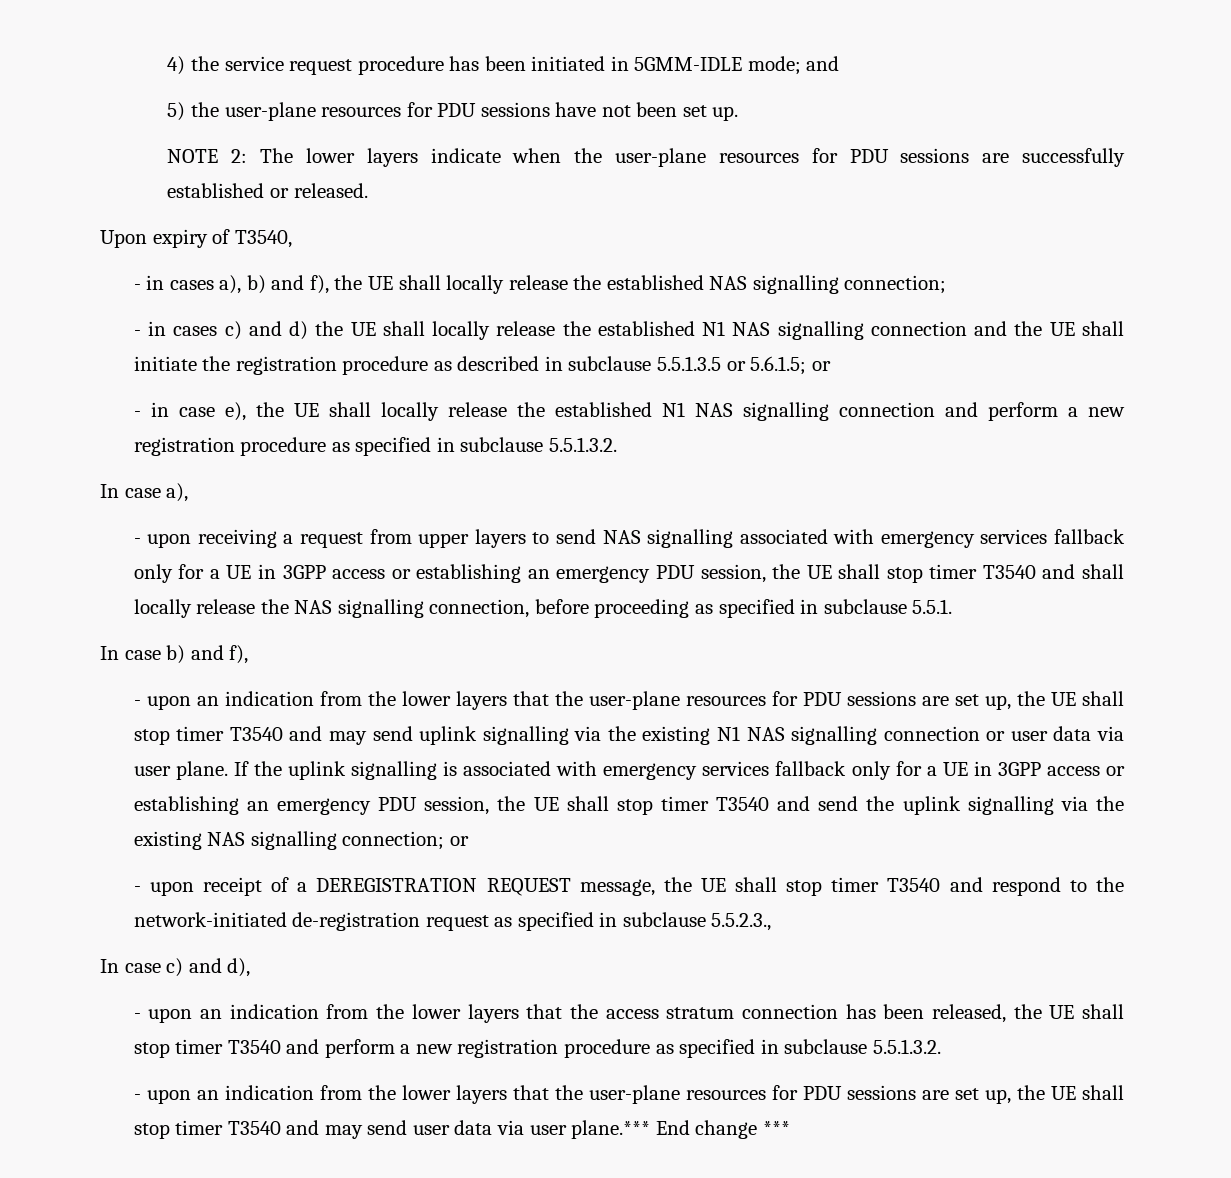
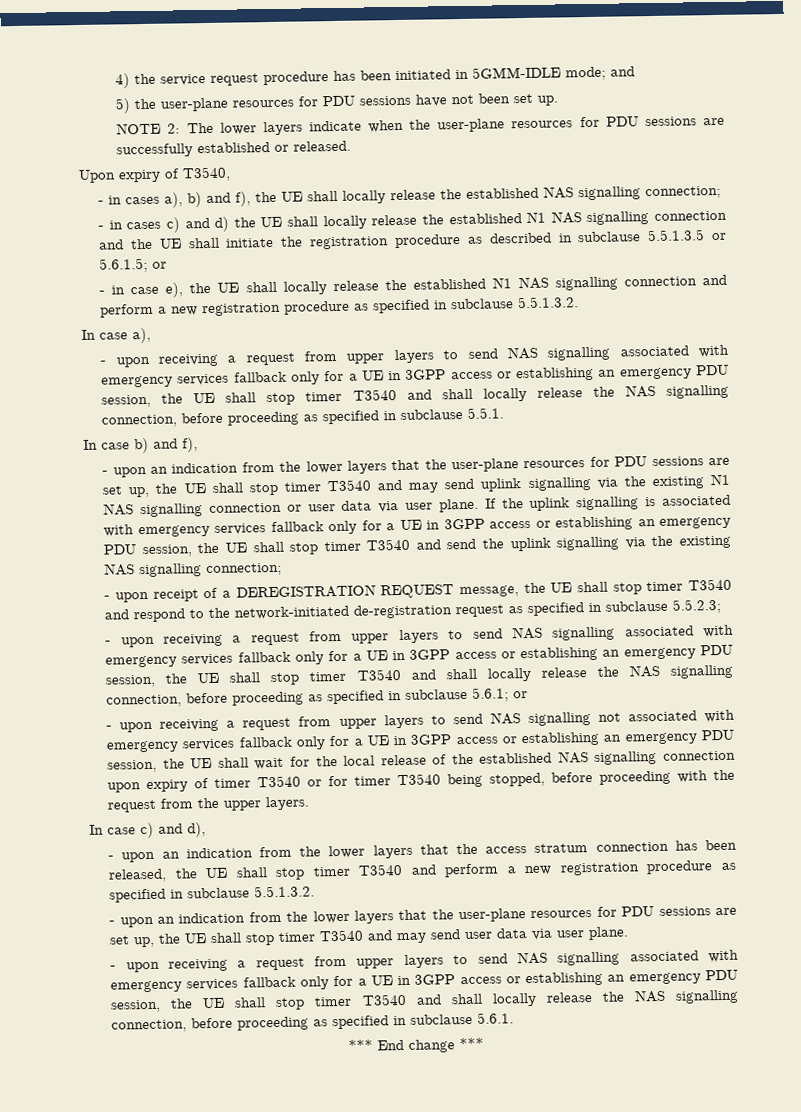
[449,836,469,846] or -> (283, 569) none
[711,913,772,931] 5.5.2.3., -> [672,598,722,614] [105,624,734,648] [105,644,734,668] [105,664,734,688] [106,687,529,708] [106,709,735,733] [106,729,735,753] [107,750,736,773] [107,769,735,793] [107,796,310,813] 5.5.2.3; // - upon receiving a request from upper layers to send NAS signalling associated with emergency services fallback only for a UE in 3GPP access or establishing an emergency PDU session, the UE shall stop timer T3540 and shall locally release the NAS signalling connection, before proceeding as specified in subclause 5.6.1; or // - upon receiving a request from upper layers to send NAS signalling not associated with emergency services fallback only for a UE in 3GPP access or establishing an emergency PDU session, the UE shall wait for the local release of the established NAS signalling connection upon expiry of timer T3540 or for timer T3540 being stopped, before proceeding with the request from the upper layers.
[571,1120,651,1139] plane.*** -> [588,926,630,941] [110,949,739,973] [110,969,739,993] [110,989,740,1013] [111,1012,515,1033] [347,1039,373,1051] plane. // - upon receiving a request from upper layers to send NAS signalling associated with emergency services fallback only for a UE in 3GPP access or establishing an emergency PDU session, the UE shall stop timer T3540 and shall locally release the NAS signalling connection, before proceeding as specified in subclause 5.6.1. // ***

